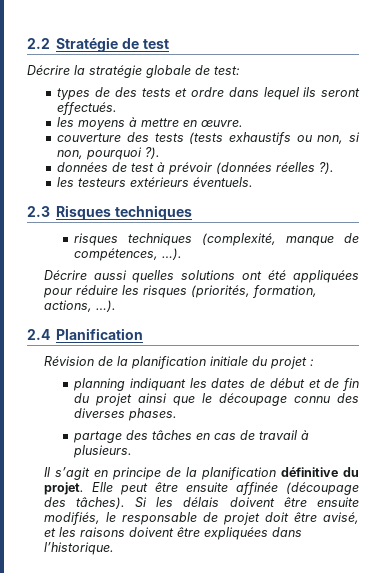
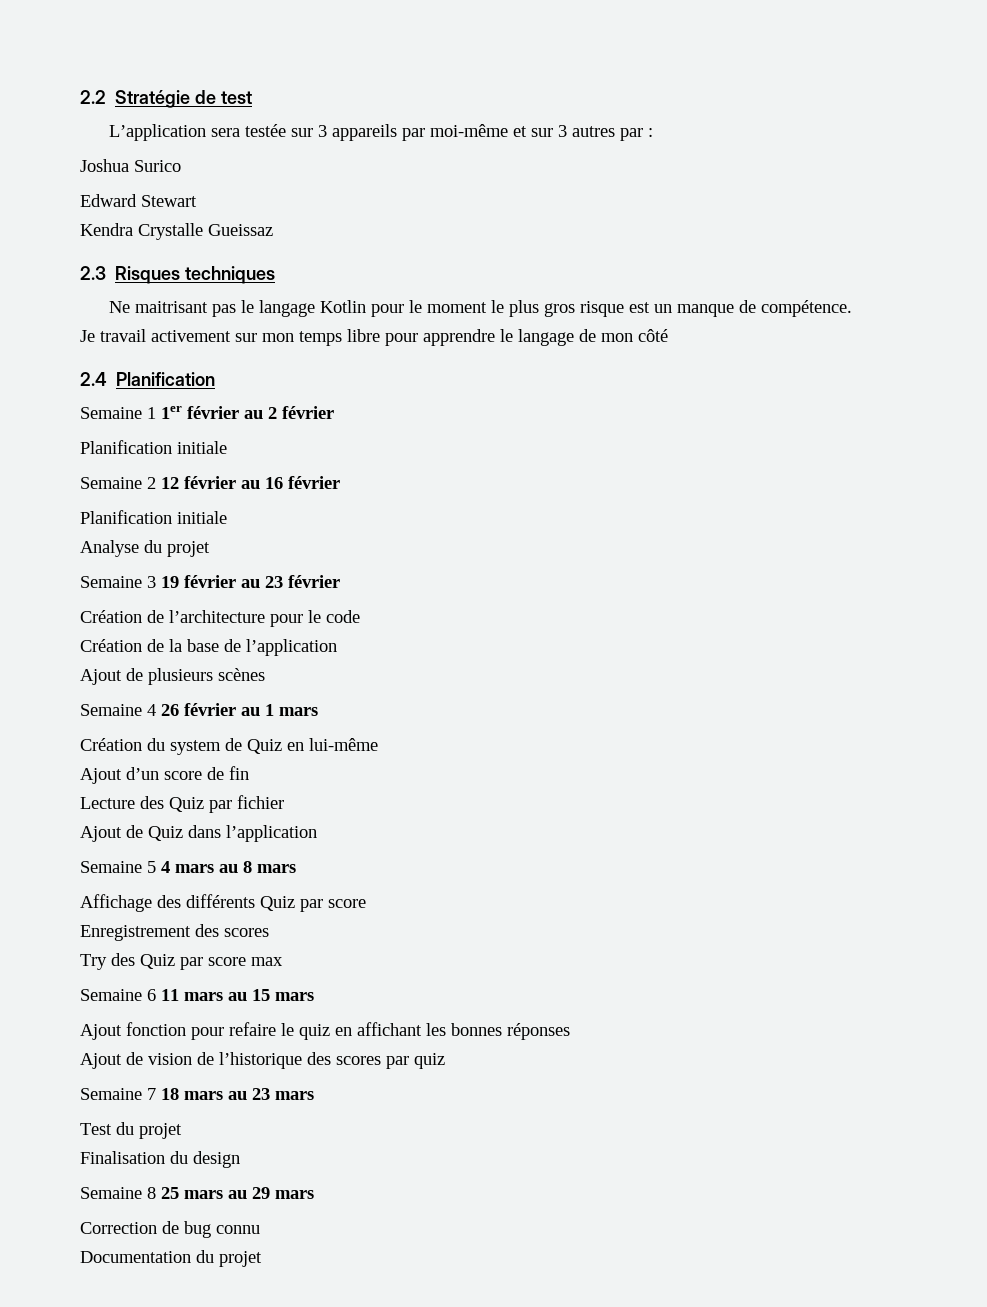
[27,65,240,78] [57,87,360,100] [57,102,118,115] [57,117,244,130] [57,132,360,145] [57,147,161,160] [57,162,335,175] [57,177,254,187] [27,205,193,220] [74,233,359,246] [74,248,183,261] [43,270,359,283] [42,285,317,298] [43,300,116,312] [27,328,144,340] [43,356,314,369] [73,378,359,391] [74,393,359,406] [74,408,178,421] [73,430,310,443] [73,445,133,458] [43,467,359,480] [43,482,359,495] [43,497,359,509] [43,512,359,525] [43,527,302,540] [43,542,114,555] Décrire la stratégie globale de test: // types de des tests et ordre dans lequel ils seront effectués. // les moyens à mettre en œuvre. // couverture des tests (tests exhaustifs ou non, si non, pourquoi ?). // données de test à prévoir (données réelles ?). // les testeurs extérieurs éventuels. // 2.3 Risques techniques // risques techniques (complexité, manque de compétences, …). // Décrire aussi quelles solutions ont été appliquées pour réduire les risques (priorités, formation, actions, …). // 2.4 Planification // Révision de la planification initiale du projet : // planning indiquant les dates de début et de fin du projet ainsi que le découpage connu des diverses phases. // partage des tâches en cas de travail à plusieurs. // Il s’agit en principe de la planification définitive du projet. Elle peut être ensuite affinée (découpage des tâches). Si les délais doivent être ensuite modifiés, le responsable de projet doit être avisé, et les raisons doivent être expliquées dans l’historique. -> [109,124,654,141] [80,159,181,172] [80,194,197,207] [80,223,273,240] [80,266,276,284] [109,300,853,317] [80,329,668,346] [80,372,216,386] [80,406,334,419] [80,440,227,454] [80,476,340,489] [80,510,227,524] [80,540,210,557] [80,575,340,588] [80,610,360,627] [80,639,337,656] [80,668,265,685] [80,703,318,716] [80,738,378,755] [80,766,249,784] [80,795,284,813] [80,825,317,842] [80,861,296,873] [80,894,366,912] [80,924,269,941] [80,953,283,970] [80,989,314,1001] [80,1022,570,1040] [80,1052,445,1069] [80,1088,314,1100] [80,1122,182,1139] [80,1151,240,1168] [80,1187,314,1199] [80,1221,260,1238] [80,1250,262,1267] L’application sera testée sur 3 appareils par moi-même et sur 3 autres par : // Joshua Surico // Edward Stewart // Kendra Crystalle Gueissaz // 2.3 Risques techniques // Ne maitrisant pas le langage Kotlin pour le moment le plus gros risque est un manque de compétence. // Je travail activement sur mon temps libre pour apprendre le langage de mon côté // 2.4 Planification // Semaine 1 1er février au 2 février // Planification initiale // Semaine 2 12 février au 16 février // Planification initiale // Analyse du projet // Semaine 3 19 février au 23 février // Création de l’architecture pour le code // Création de la base de l’application // Ajout de plusieurs scènes // Semaine 4 26 février au 1 mars // Création du system de Quiz en lui-même // Ajout d’un score de fin // Lecture des Quiz par fichier // Ajout de Quiz dans l’application // Semaine 5 4 mars au 8 mars // Affichage des différents Quiz par score // Enregistrement des scores // Try des Quiz par score max // Semaine 6 11 mars au 15 mars // Ajout fonction pour refaire le quiz en affichant les bonnes réponses // Ajout de vision de l’historique des scores par quiz // Semaine 7 18 mars au 23 mars // Test du projet // Finalisation du design // Semaine 8 25 mars au 29 mars // Correction de bug connu // Documentation du projet

